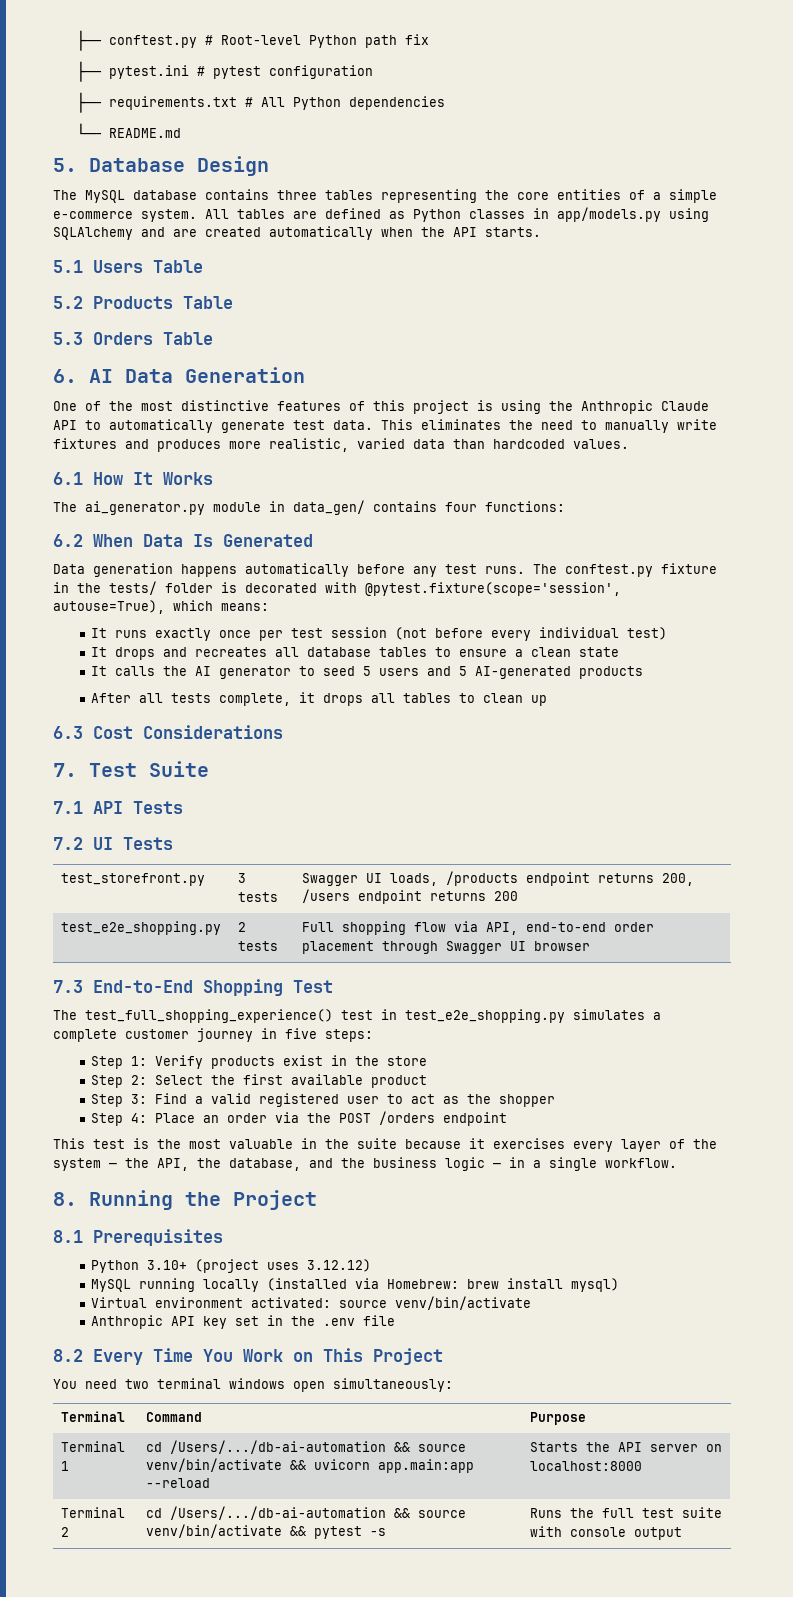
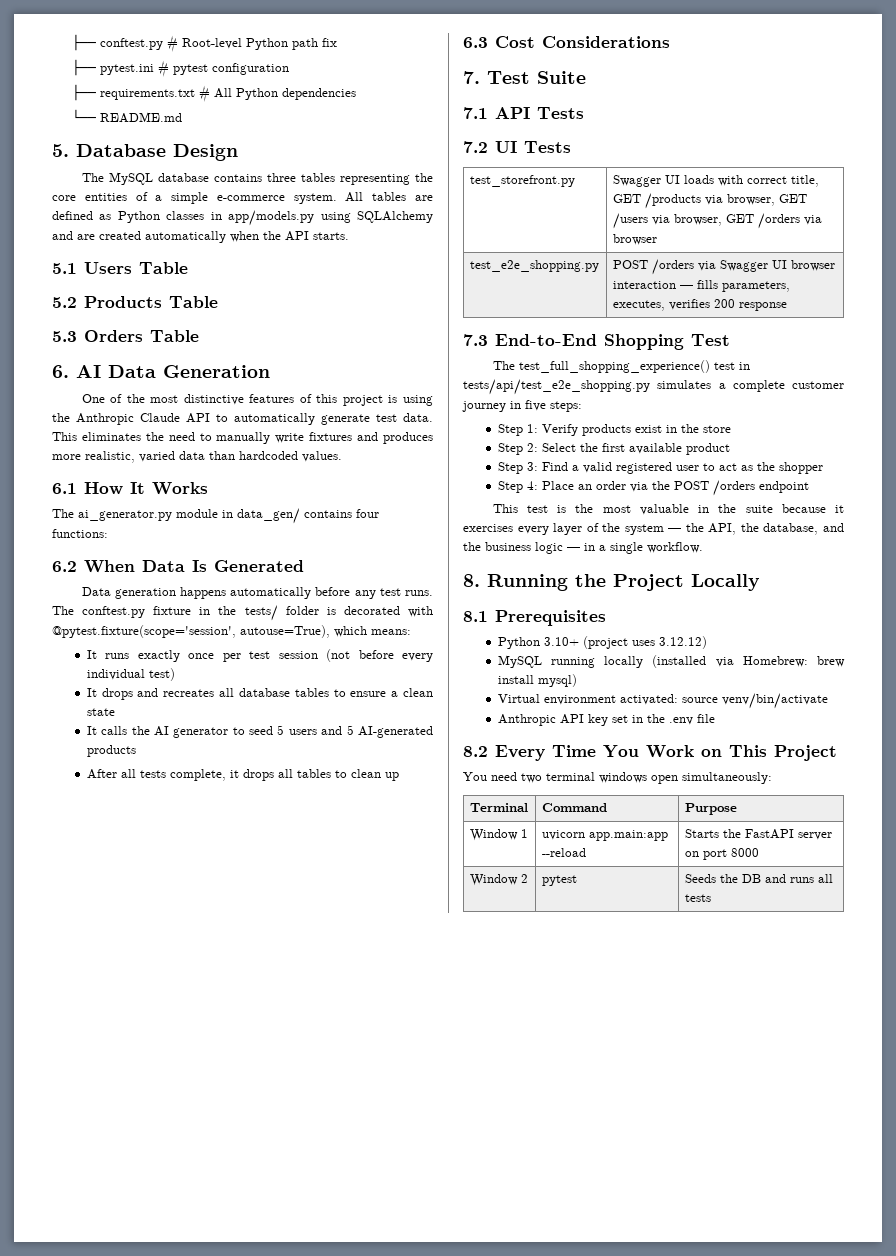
[238,873,247,883] [238,892,279,902] [302,871,695,886] [302,889,519,904] [61,921,222,935] [238,922,247,932] [238,941,279,951] [302,921,655,935] [302,941,591,954] | 3 tests | Swagger UI loads, /products endpoint returns 200, /users endpoint returns 200 // test_e2e_shopping.py | 2 tests | Full shopping flow via API, end-to-end order placement through Swagger UI browser -> [612,175,819,187] [612,193,807,209] [612,213,822,229] [612,234,657,245] [469,260,599,272] [612,259,835,275] [612,280,790,292] [612,299,787,311] | Swagger UI loads with correct title, GET /products via browser, GET /users via browser, GET /orders via browser // test_e2e_shopping.py | POST /orders via Swagger UI browser interaction — fills parameters, executes, verifies 200 response
[405,1009,565,1023] test_e2e_shopping.py -> [463,379,650,395] tests/api/test_e2e_shopping.py
(317, 1200) none -> [691,574,760,591] Locally
[61,1441,126,1452] Terminal -> [469,829,518,841] Window
[146,1440,467,1454] [146,1458,307,1472] cd /Users/.../db-ai-automation && source venv/bin/activate && -> (528, 833) none
[618,1442,643,1452] API -> [744,829,794,839] FastAPI
[530,1461,643,1471] [61,1507,126,1518] [61,1527,70,1537] [146,1506,467,1520] [146,1524,387,1539] [530,1507,723,1518] [530,1526,683,1540] localhost:8000 // Terminal 2 | cd /Users/.../db-ai-automation && source venv/bin/activate && pytest -s | Runs the full test suite with console output -> [702,848,759,860] [469,874,528,886] [541,875,577,886] [684,874,833,883] [684,894,711,902] port 8000 // Window 2 | pytest | Seeds the DB and runs all tests

